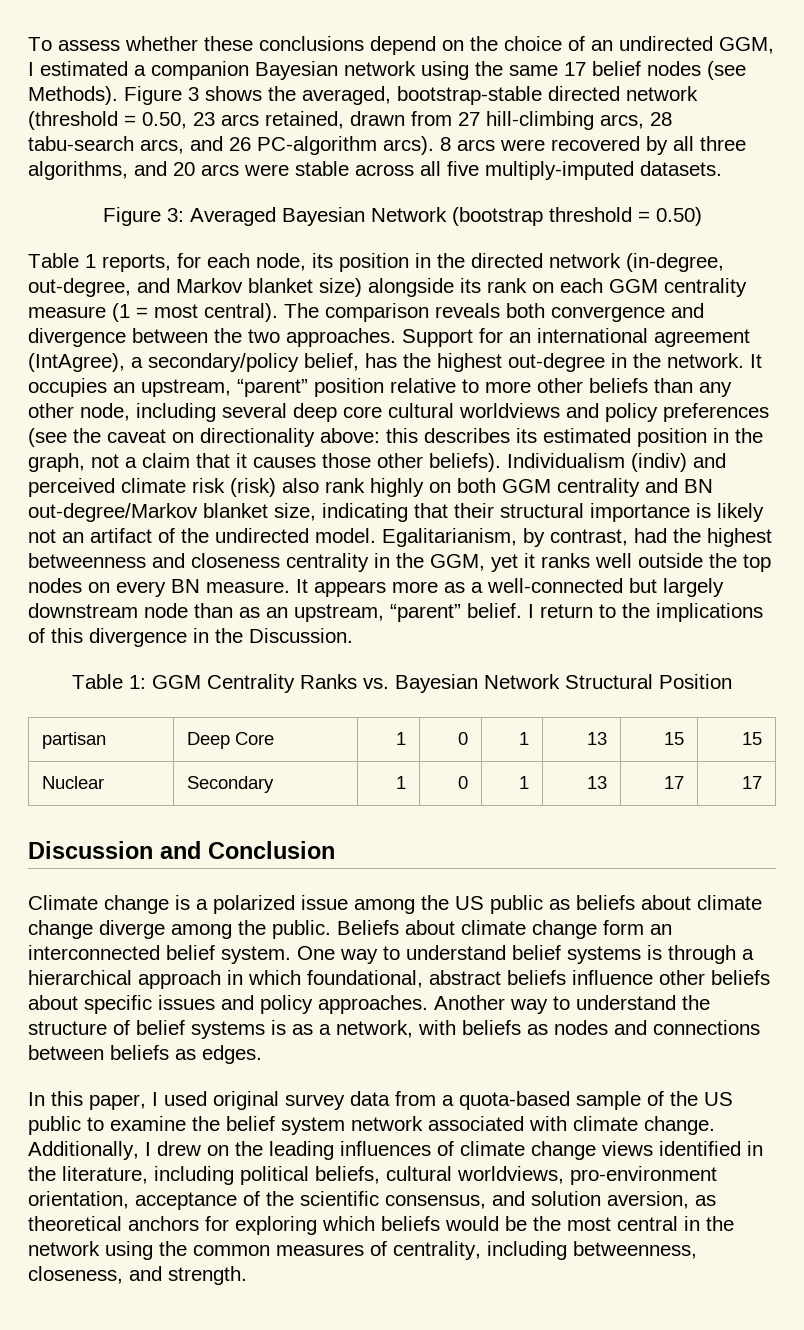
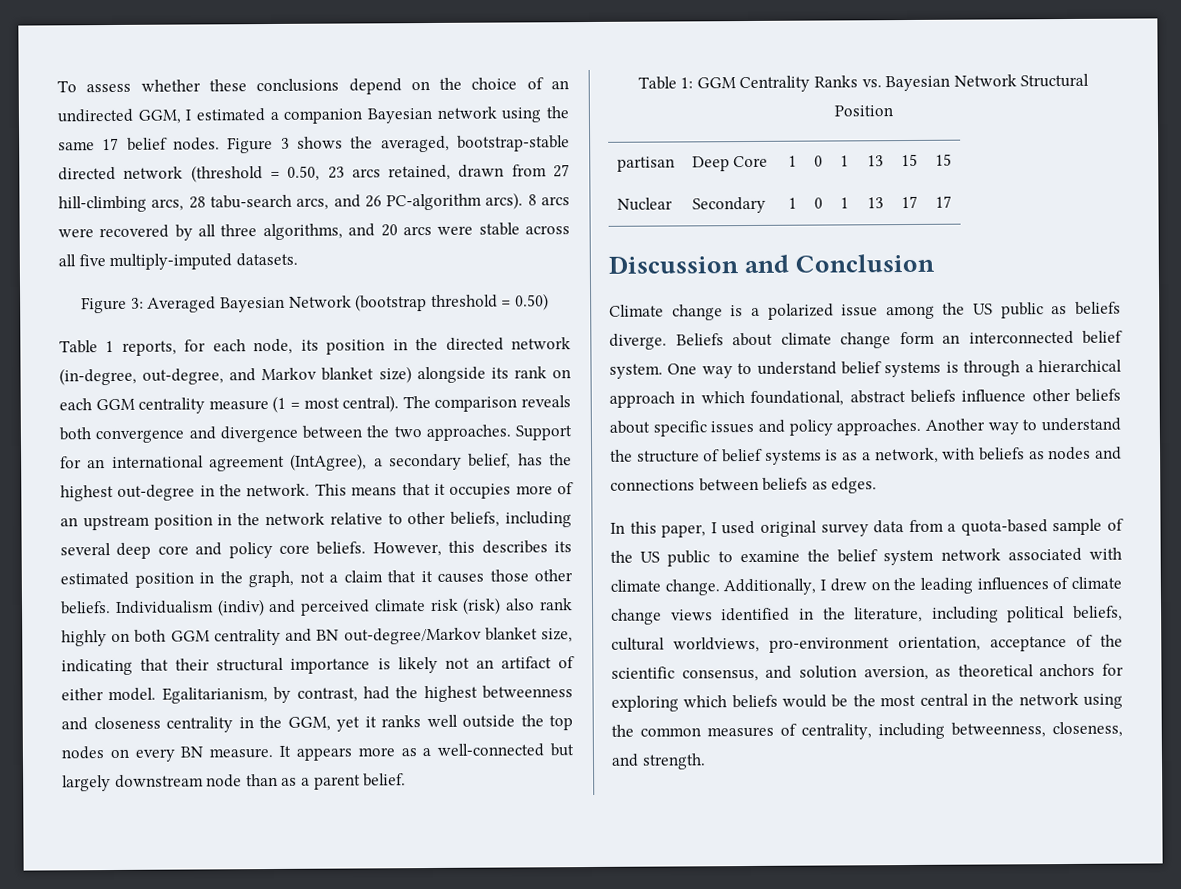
[647,61,746,80] [28,86,118,105] nodes (see Methods). -> [173,137,220,151] nodes.
[148,353,299,372] secondary/policy -> [389,453,462,471] secondary
[750,354,762,368] [28,378,732,397] [28,403,769,422] [28,428,380,447] It occupies an upstream, “parent” position relative to more other beliefs than any other node, including several deep core cultural worldviews and policy preferences (see the caveat on directionality above: -> [314,482,575,499] [60,511,572,531] [60,541,442,559] This means that it occupies more of an upstream position in the network relative to other beliefs, including several deep core and policy core beliefs. However,
[429,453,501,472] beliefs). -> [60,601,111,615] beliefs.
[181,528,309,543] the undirected -> [61,688,104,701] either
[266,603,763,622] [28,628,353,647] an upstream, “parent” belief. I return to the implications of this divergence in the Discussion. -> [300,773,407,790] a parent belief.
[641,895,762,910] [28,920,331,939] about climate change diverge among the public. -> [609,333,667,350] diverge.

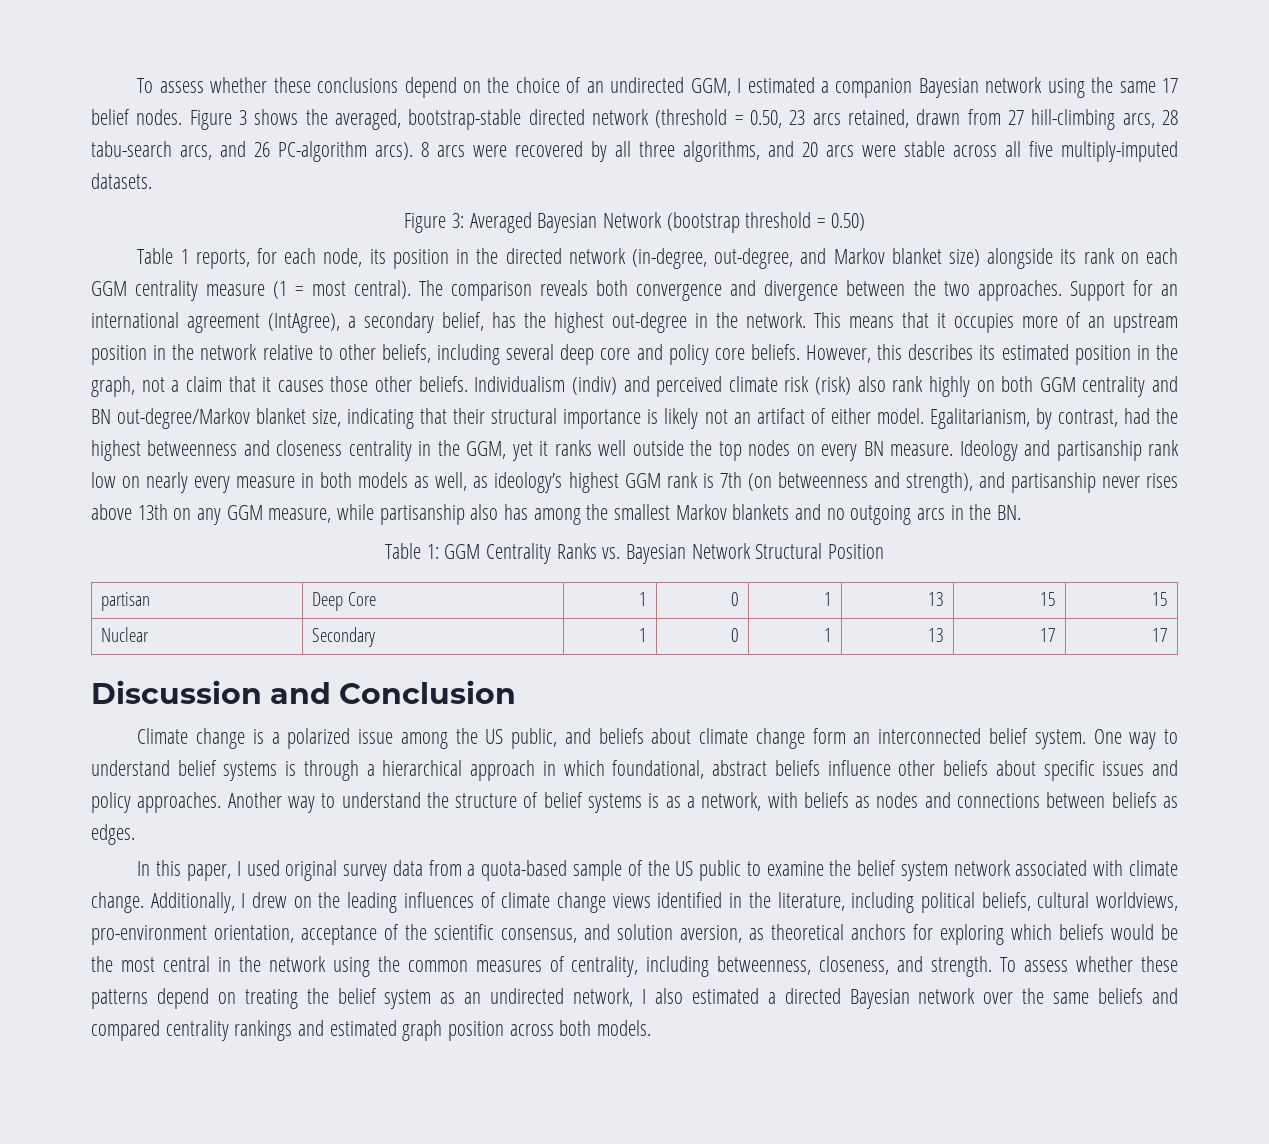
[279,743,574,761] [62,773,407,792] It appears more as a well-connected but largely downstream node than as a parent belief. -> [959,440,1180,461] [91,472,1178,493] [91,504,1022,525] Ideology and partisanship rank low on nearly every measure in both models as well, as ideology’s highest GGM rank is 7th (on betweenness and strength), and partisanship never rises above 13th on any GGM measure, while partisanship also has among the smallest Markov blankets and no outgoing arcs in the BN.
[1000,301,1121,319] [609,333,724,350] public as beliefs diverge. Beliefs -> [511,728,644,749] public, and beliefs
(706, 761) none -> [1000,956,1179,972] [91,988,1178,1009] [91,1020,652,1041] To assess whether these patterns depend on treating the belief system as an undirected network, I also estimated a directed Bayesian network over the same beliefs and compared centrality rankings and estimated graph position across both models.

